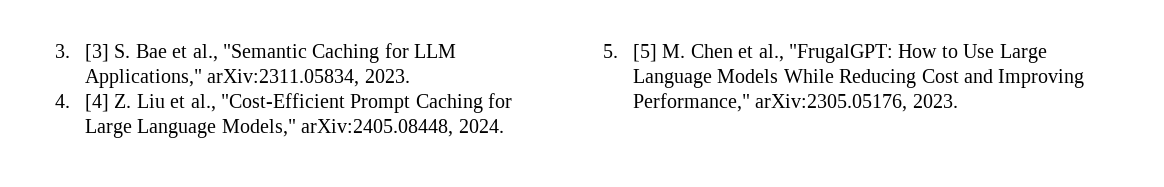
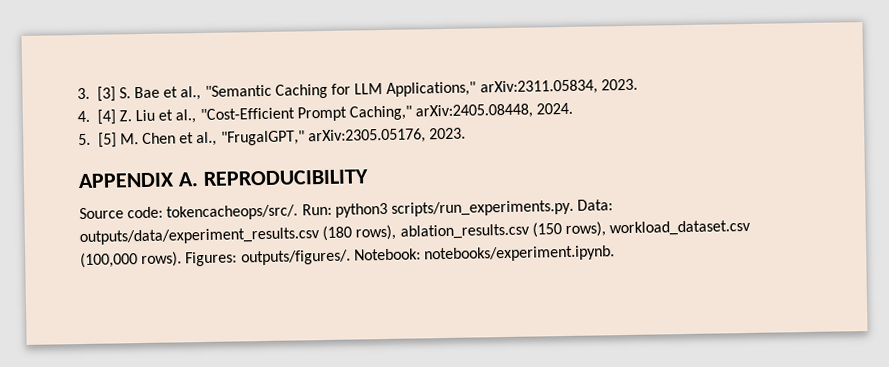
[415,93,513,113] [84,119,296,138] Caching for Large Language Models," -> [349,105,413,121] Caching,"
[788,44,1047,63] [632,69,1085,88] [632,93,958,112] "FrugalGPT: How to Use Large Language Models While Reducing Cost and Improving Performance," arXiv:2305.05176, 2023. -> [220,127,467,146] [78,169,368,189] [79,199,614,221] [79,219,752,246] [80,245,615,269] "FrugalGPT," arXiv:2305.05176, 2023. // APPENDIX A. REPRODUCIBILITY // Source code: tokencacheops/src/. Run: python3 scripts/run_experiments.py. Data: outputs/data/experiment_results.csv (180 rows), ablation_results.csv (150 rows), workload_dataset.csv (100,000 rows). Figures: outputs/figures/. Notebook: notebooks/experiment.ipynb.

